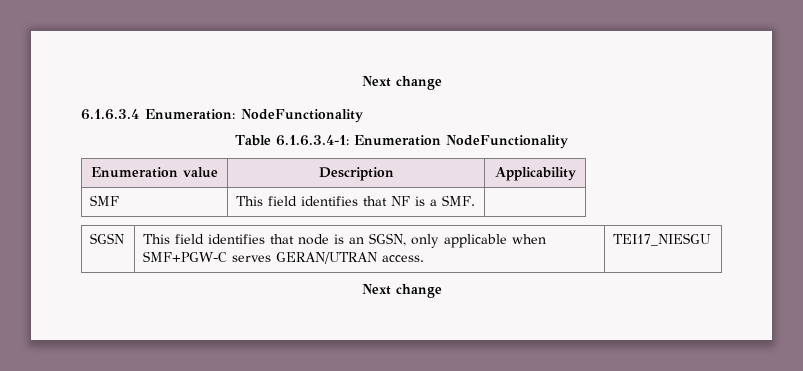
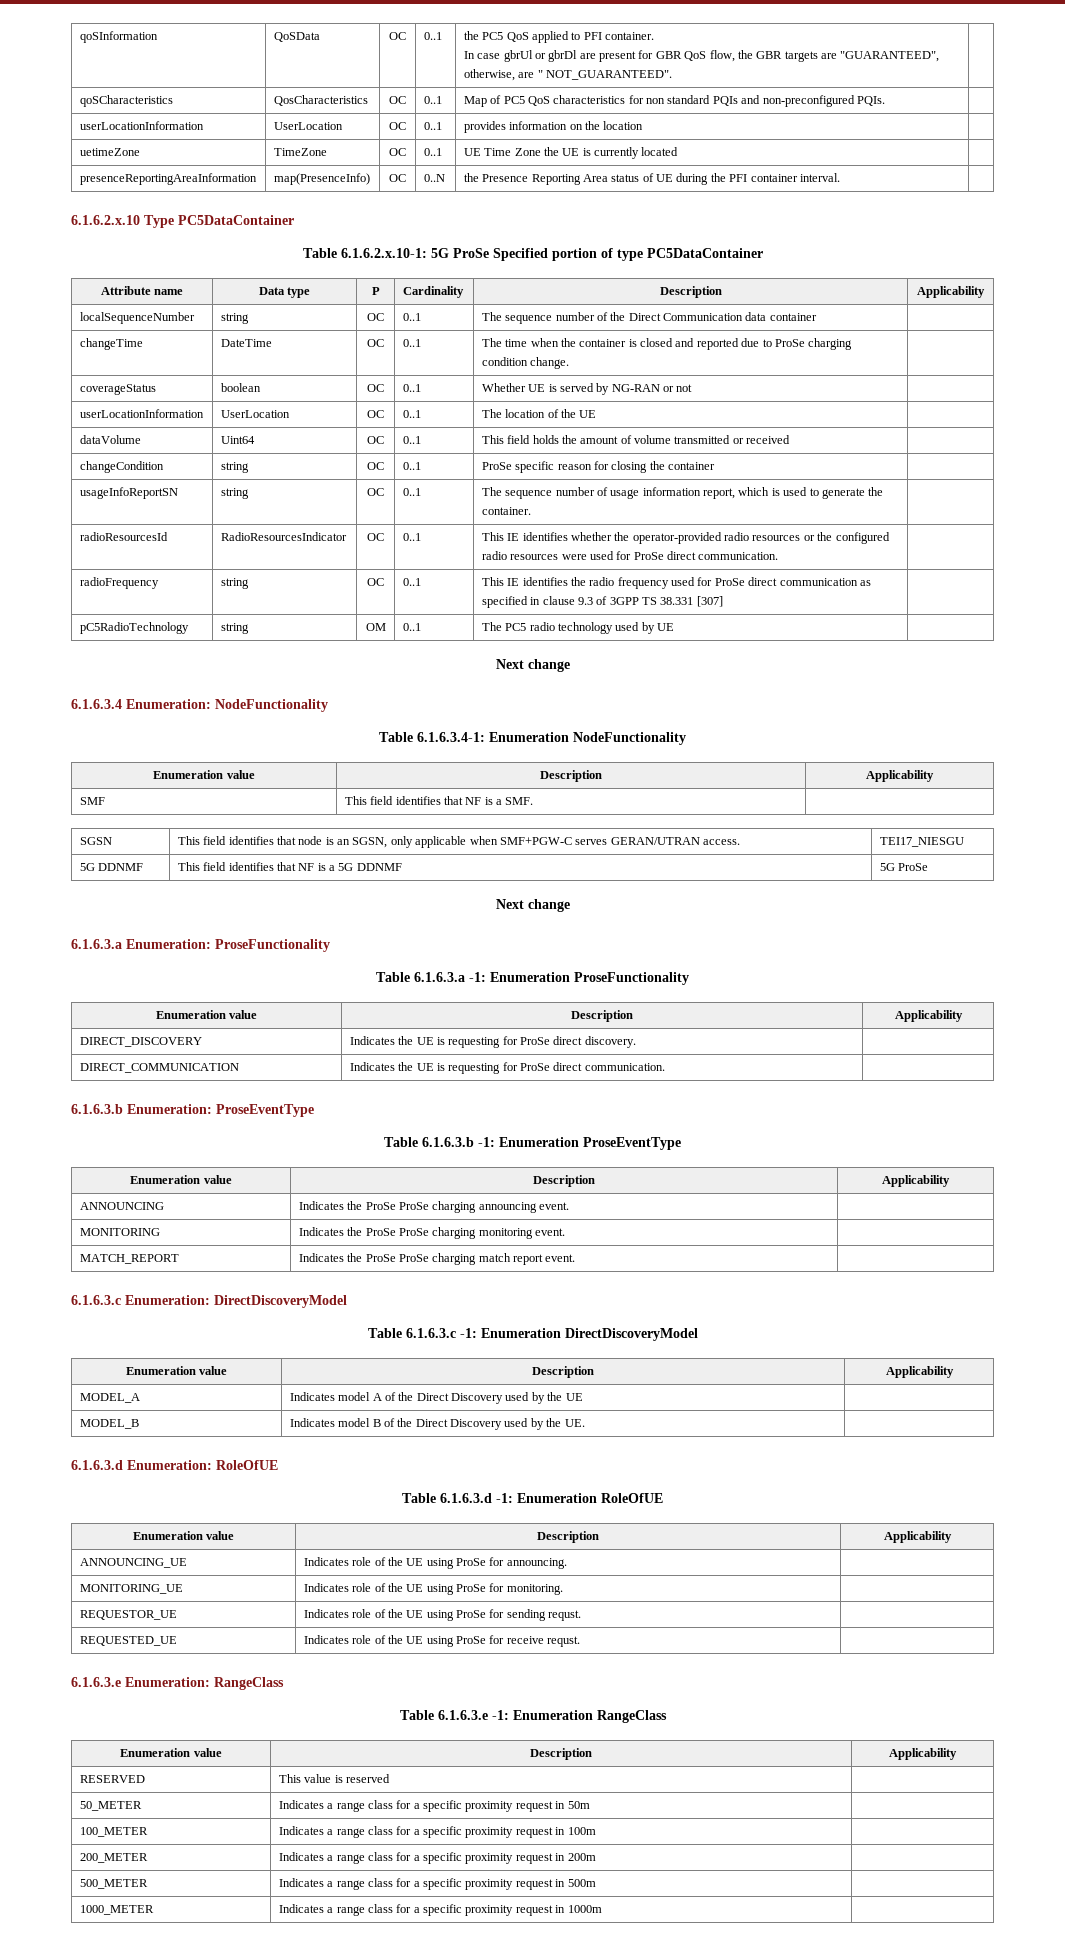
(361, 81) none -> [79,31,158,43] [273,32,320,42] [389,32,406,40] [423,32,442,40] [463,31,655,43] [463,50,940,62] [463,69,672,81] [79,95,173,107] [273,95,368,106] [389,96,406,104] [423,96,442,104] [463,95,885,107] [79,121,204,130] [273,122,343,130] [389,122,406,130] [423,122,442,130] [463,121,644,133] [79,148,140,156] [273,148,327,156] [389,148,406,156] [423,148,442,156] [463,147,679,159] [79,173,257,185] [273,173,370,185] [389,174,406,182] [423,174,445,182] [463,173,840,185] [71,215,294,228] [302,248,763,261] [100,286,184,295] [258,287,311,298] [371,287,380,295] [402,286,464,298] [659,286,722,298] [917,286,985,298] [79,312,195,324] [220,313,249,324] [367,313,384,321] [402,313,421,321] [481,312,817,324] [79,338,143,350] [220,339,272,347] [367,339,384,347] [402,339,421,347] [481,338,853,350] [481,357,570,369] [79,384,156,395] [220,383,261,392] [367,384,384,392] [402,384,421,392] [481,383,693,395] [79,409,204,418] [220,410,290,418] [367,410,384,418] [402,410,421,418] [481,409,597,418] [79,435,141,444] [220,436,255,444] [367,436,384,444] [402,436,421,444] [481,435,791,444] [79,461,164,473] [220,462,249,473] [367,462,384,470] [402,462,421,470] [481,461,716,473] [79,487,178,499] [220,488,249,499] [367,488,384,496] [402,488,421,496] [481,487,884,499] [481,507,531,515] [79,532,168,541] [220,532,347,541] [367,533,384,541] [402,533,421,541] [481,532,890,544] [481,551,779,560] [79,577,159,589] [220,578,249,589] [367,578,384,586] [402,578,421,586] [481,577,871,589] [481,596,723,608] [79,622,189,634] [220,623,249,634] [365,623,386,631] [402,623,421,631] [481,622,675,634] qoSInformation | QoSData | OC | 0..1 | the PC5 QoS applied to PFI container. // In case gbrUl or gbrDl are present for GBR QoS flow, the GBR targets are "GUARANTEED", otherwise, are " NOT_GUARANTEED". | // qoSCharacteristics | QosCharacteristics | OC | 0..1 | Map of PC5 QoS characteristics for non standard PQIs and non-preconfigured PQIs. | // userLocationInformation | UserLocation | OC | 0..1 | provides information on the location | // uetimeZone | TimeZone | OC | 0..1 | UE Time Zone the UE is currently located | // presenceReportingAreaInformation | map(PresenceInfo) | OC | 0..N | the Presence Reporting Area status of UE during the PFI container interval. | // 6.1.6.2.x.10 Type PC5DataContainer // Table 6.1.6.2.x.10-1: 5G ProSe Specified portion of type PC5DataContainer // Attribute name | Data type | P | Cardinality | Description | Applicability // localSequenceNumber | string | OC | 0..1 | The sequence number of the Direct Communication data container | // changeTime | DateTime | OC | 0..1 | The time when the container is closed and reported due to ProSe charging condition change. | // coverageStatus | boolean | OC | 0..1 | Whether UE is served by NG-RAN or not | // userLocationInformation | UserLocation | OC | 0..1 | The location of the UE | // dataVolume | Uint64 | OC | 0..1 | This field holds the amount of volume transmitted or received | // changeCondition | string | OC | 0..1 | ProSe specific reason for closing the container | // usageInfoReportSN | string | OC | 0..1 | The sequence number of usage information report, which is used to generate the container. | // radioResourcesId | RadioResourcesIndicator | OC | 0..1 | This IE identifies whether the operator-provided radio resources or the configured radio resources were used for ProSe direct communication. | // radioFrequency | string | OC | 0..1 | This IE identifies the radio frequency used for ProSe direct communication as specified in clause 9.3 of 3GPP TS 38.331 [307] | // pC5RadioTechnology | string | OM | 0..1 | The PC5 radio technology used by UE | //
[361,284,442,298] // Next change -> [79,863,144,871] [177,862,402,871] [879,863,929,871] [495,899,570,912] [71,939,330,952] [376,972,689,985] [155,1010,258,1019] [571,1010,633,1022] [894,1010,963,1022] [79,1037,202,1047] [349,1036,636,1048] [79,1063,239,1073] [349,1062,665,1074] [71,1104,314,1117] [384,1137,681,1150] [130,1175,232,1184] [533,1175,595,1187] [882,1175,950,1187] [79,1202,164,1210] [298,1201,570,1213] [79,1228,160,1236] [298,1227,566,1239] [79,1254,179,1264] [298,1253,576,1265] [71,1295,347,1308] [367,1328,698,1341] [125,1366,228,1375] [532,1366,594,1378] [885,1366,954,1378] [79,1393,140,1403] [289,1392,583,1404] [79,1419,139,1429] [289,1418,585,1430] [71,1460,278,1470] [402,1493,663,1503] [132,1531,235,1540] [537,1531,599,1543] [883,1531,952,1543] [79,1558,187,1568] [303,1557,567,1569] [79,1584,183,1594] [303,1583,563,1595] [79,1610,177,1620] [303,1609,582,1621] [79,1636,177,1646] [303,1635,581,1647] [71,1677,284,1690] [399,1710,667,1723] [120,1748,222,1757] [530,1748,592,1760] [889,1748,957,1760] [79,1775,145,1783] [278,1774,390,1783] [79,1801,142,1811] [278,1800,590,1812] [79,1827,148,1837] [278,1826,596,1838] [79,1853,148,1863] [278,1852,596,1864] [79,1879,148,1889] [278,1878,596,1890] [79,1905,154,1915] [278,1904,602,1916] // 5G DDNMF | This field identifies that NF is a 5G DDNMF | 5G ProSe // Next change // 6.1.6.3.a Enumeration: ProseFunctionality // Table 6.1.6.3.a -1: Enumeration ProseFunctionality // Enumeration value | Description | Applicability // DIRECT_DISCOVERY | Indicates the UE is requesting for ProSe direct discovery. | // DIRECT_COMMUNICATION | Indicates the UE is requesting for ProSe direct communication. | // 6.1.6.3.b Enumeration: ProseEventType // Table 6.1.6.3.b -1: Enumeration ProseEventType // Enumeration value | Description | Applicability // ANNOUNCING | Indicates the ProSe ProSe charging announcing event. | // MONITORING | Indicates the ProSe ProSe charging monitoring event. | // MATCH_REPORT | Indicates the ProSe ProSe charging match report event. | // 6.1.6.3.c Enumeration: DirectDiscoveryModel // Table 6.1.6.3.c -1: Enumeration DirectDiscoveryModel // Enumeration value | Description | Applicability // MODEL_A | Indicates model A of the Direct Discovery used by the UE | // MODEL_B | Indicates model B of the Direct Discovery used by the UE. | // 6.1.6.3.d Enumeration: RoleOfUE // Table 6.1.6.3.d -1: Enumeration RoleOfUE // Enumeration value | Description | Applicability // ANNOUNCING_UE | Indicates role of the UE using ProSe for announcing. | // MONITORING_UE | Indicates role of the UE using ProSe for monitoring. | // REQUESTOR_UE | Indicates role of the UE using ProSe for sending requst. | // REQUESTED_UE | Indicates role of the UE using ProSe for receive requst. | // 6.1.6.3.e Enumeration: RangeClass // Table 6.1.6.3.e -1: Enumeration RangeClass // Enumeration value | Description | Applicability // RESERVED | This value is reserved | // 50_METER | Indicates a range class for a specific proximity request in 50m | // 100_METER | Indicates a range class for a specific proximity request in 100m | // 200_METER | Indicates a range class for a specific proximity request in 200m | // 500_METER | Indicates a range class for a specific proximity request in 500m | // 1000_METER | Indicates a range class for a specific proximity request in 1000m |

